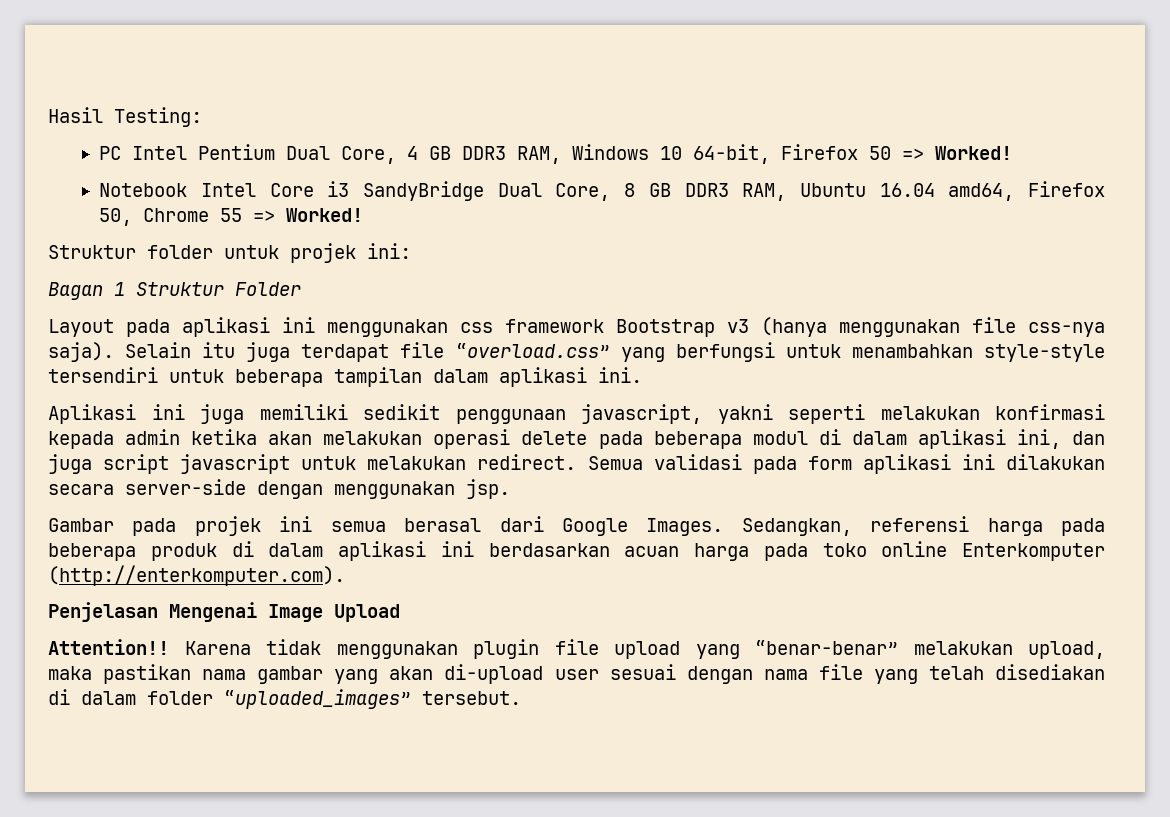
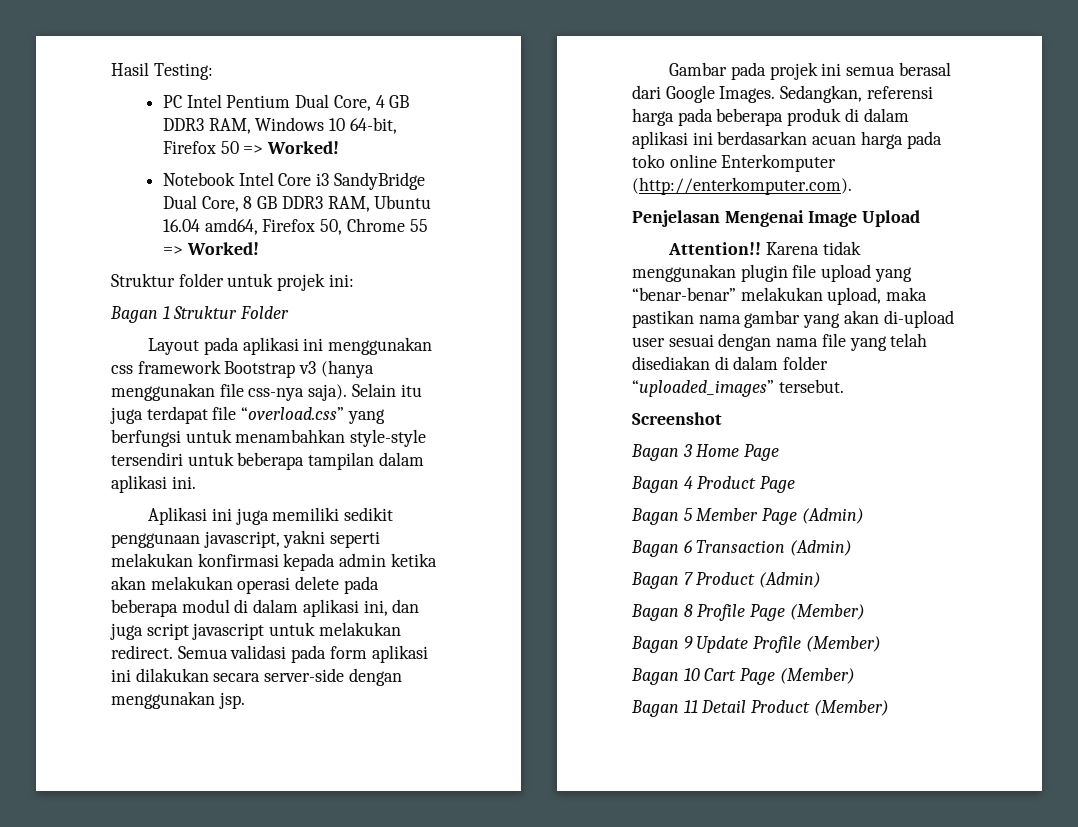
(521, 698) none -> [632,412,722,425] [631,444,780,461] [631,476,796,493] [631,508,864,525] [631,540,853,557] [631,572,822,589] [631,604,865,621] [631,636,881,653] [631,668,855,685] [631,700,889,717] // Screenshot // Bagan 3 Home Page // Bagan 4 Product Page // Bagan 5 Member Page (Admin) // Bagan 6 Transaction (Admin) // Bagan 7 Product (Admin) // Bagan 8 Profile Page (Member) // Bagan 9 Update Profile (Member) // Bagan 10 Cart Page (Member) // Bagan 11 Detail Product (Member)

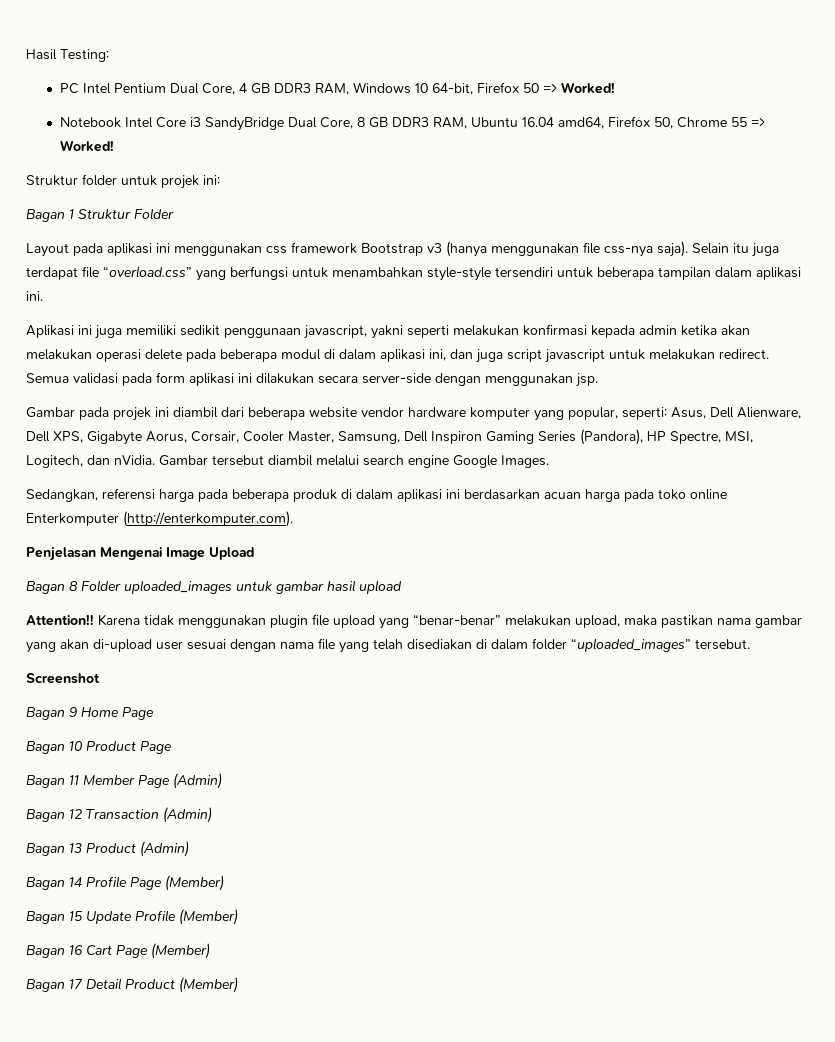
[846,62,951,76] [632,85,661,99] semua berasal dari -> [173,407,801,421] [26,429,753,445] [26,455,449,468] diambil dari beberapa website vendor hardware komputer yang popular, seperti: Asus, Dell Alienware, Dell XPS, Gigabyte Aorus, Corsair, Cooler Master, Samsung, Dell Inspiron Gaming Series (Pandora), HP Spectre, MSI, Logitech, dan nVidia. Gambar tersebut diambil melalui search engine
(776, 94) none -> (549, 461) //
(921, 218) none -> [26,580,402,594] // Bagan 8 Folder uploaded_images untuk gambar hasil upload
[682,444,693,457] 3 -> [69,707,77,717] 9
[683,476,693,489] 4 -> [69,741,82,751] 10
[683,508,693,521] 5 -> [69,775,79,785] 11
[683,540,692,553] 6 -> [69,809,82,819] 12
[683,572,693,585] 7 -> [69,843,82,853] 13
[683,604,693,617] 8 -> [69,877,82,887] 14
[683,636,693,649] 9 -> [69,911,83,921] 15
[683,668,700,681] 10 -> [69,945,83,955] 16
[683,700,698,713] 11 -> [69,979,83,989] 17

